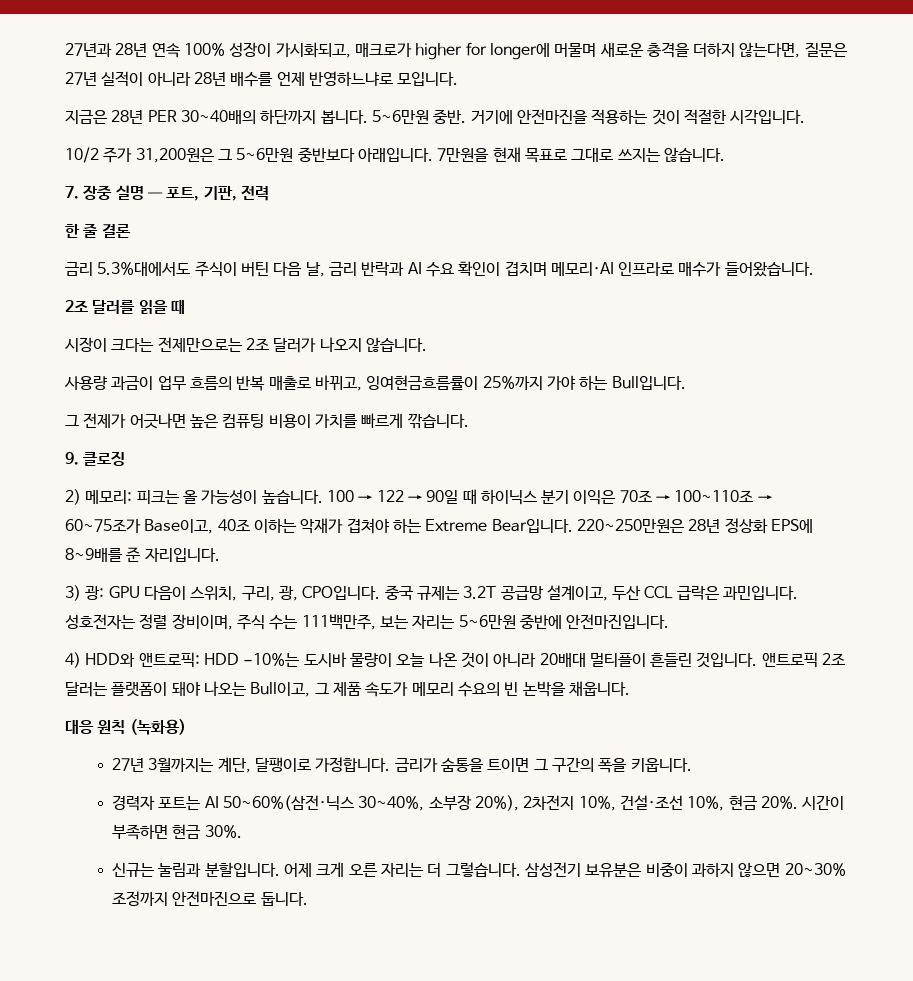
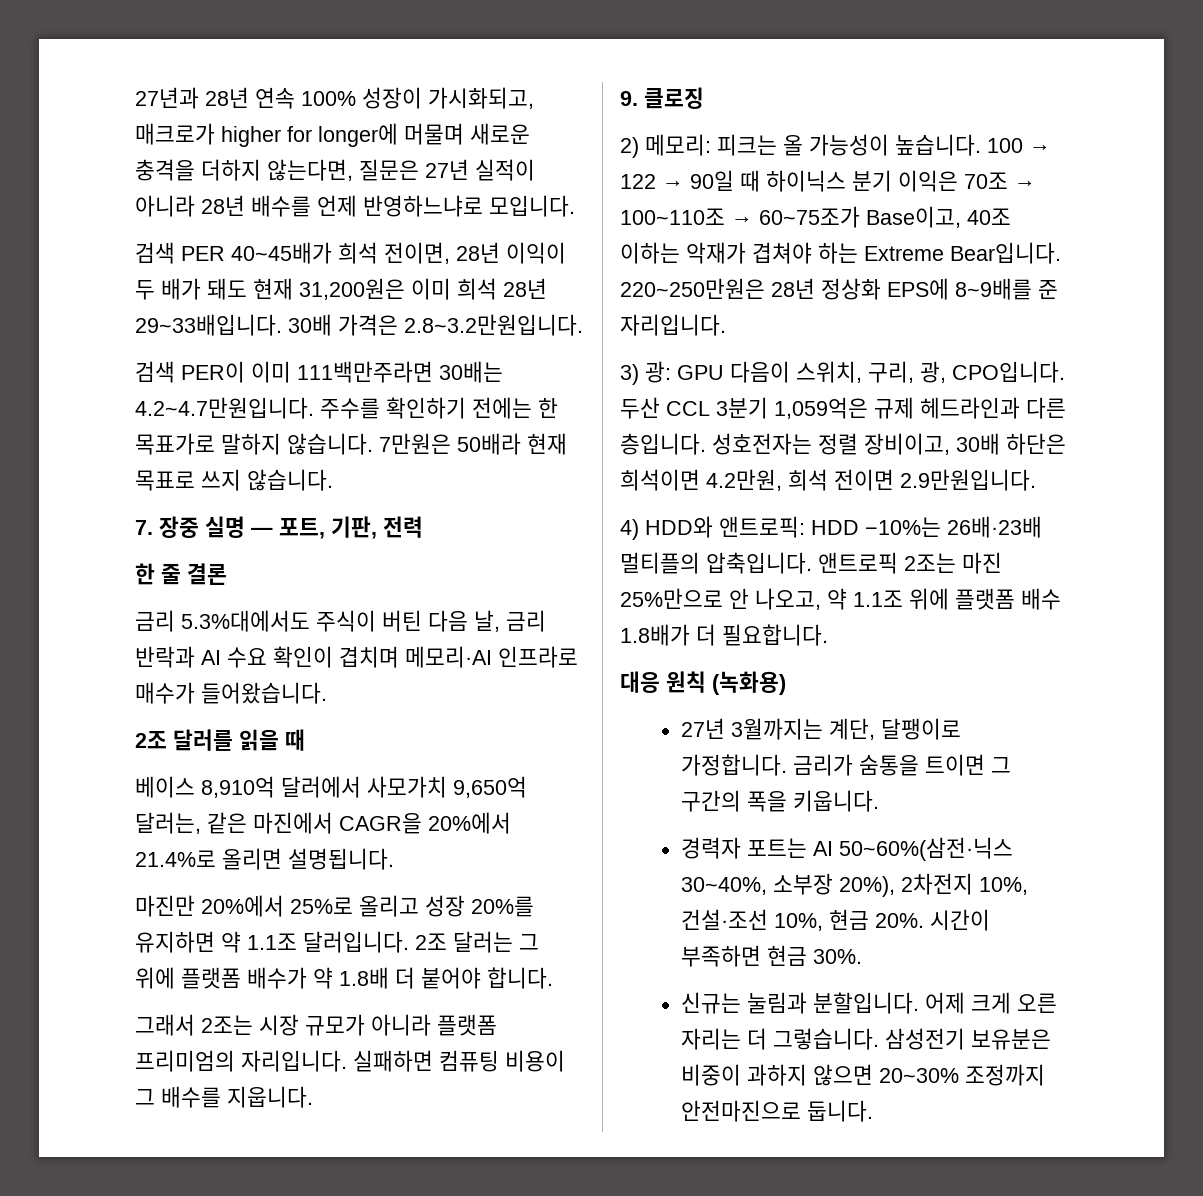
[65,109,806,125] [65,147,661,163] 지금은 28년 PER 30~40배의 하단까지 봅니다. 5~6만원 중반. 거기에 안전마진을 적용하는 것이 적절한 시각입니다. // 10/2 주가 31,200원은 그 5~6만원 중반보다 아래입니다. 7만원을 현재 목표로 그대로 쓰지는 -> [135,242,566,264] [135,278,547,300] [135,314,583,336] [135,361,503,383] [135,397,558,419] [135,433,567,455] [135,469,241,491] 검색 PER 40~45배가 희석 전이면, 28년 이익이 두 배가 돼도 현재 31,200원은 이미 희석 28년 29~33배입니다. 30배 가격은 2.8~3.2만원입니다. // 검색 PER이 이미 111백만주라면 30배는 4.2~4.7만원입니다. 주수를 확인하기 전에는 한 목표가로 말하지 않습니다. 7만원은 50배라 현재 목표로 쓰지
[65,337,427,353] [64,375,686,391] [65,413,469,429] 시장이 크다는 전제만으로는 2조 달러가 나오지 않습니다. // 사용량 과금이 업무 흐름의 반복 매출로 바뀌고, 잉여현금흐름률이 25%까지 가야 하는 Bull입니다. // 그 전제가 어긋나면 높은 컴퓨팅 비용이 가치를 빠르게 깎습니다. -> [135,776,527,798] [135,812,511,834] [135,848,394,870] [135,895,534,917] [135,931,539,953] [135,967,553,989] [135,1014,497,1036] [135,1050,565,1072] [135,1086,313,1108] 베이스 8,910억 달러에서 사모가치 9,650억 달러는, 같은 마진에서 CAGR을 20%에서 21.4%로 올리면 설명됩니다. // 마진만 20%에서 25%로 올리고 성장 20%를 유지하면 약 1.1조 달러입니다. 2조 달러는 그 위에 플랫폼 배수가 약 1.8배 더 붙어야 합니다. // 그래서 2조는 시장 규모가 아니라 플랫폼 프리미엄의 자리입니다. 실패하면 컴퓨팅 비용이 그 배수를 지웁니다.
[384,585,799,601] [65,614,670,630] 중국 규제는 3.2T 공급망 설계이고, 두산 CCL 급락은 과민입니다. 성호전자는 정렬 장비이며, 주식 수는 111백만주, 보는 자리는 5~6만원 중반에 안전마진입니다. -> [620,397,1066,419] [620,433,1066,455] [620,469,1036,491] 두산 CCL 3분기 1,059억은 규제 헤드라인과 다른 층입니다. 성호전자는 정렬 장비이고, 30배 하단은 희석이면 4.2만원, 희석 전이면 2.9만원입니다.
[303,652,846,668] [65,681,630,697] 도시바 물량이 오늘 나온 것이 아니라 20배대 멀티플이 흔들린 것입니다. 앤트로픽 2조 달러는 플랫폼이 돼야 나오는 Bull이고, 그 제품 속도가 메모리 수요의 빈 논박을 채웁니다. -> [947,516,1042,538] [620,552,1002,574] [620,588,1061,610] [620,624,828,646] 26배·23배 멀티플의 압축입니다. 앤트로픽 2조는 마진 25%만으로 안 나오고, 약 1.1조 위에 플랫폼 배수 1.8배가 더 필요합니다.

